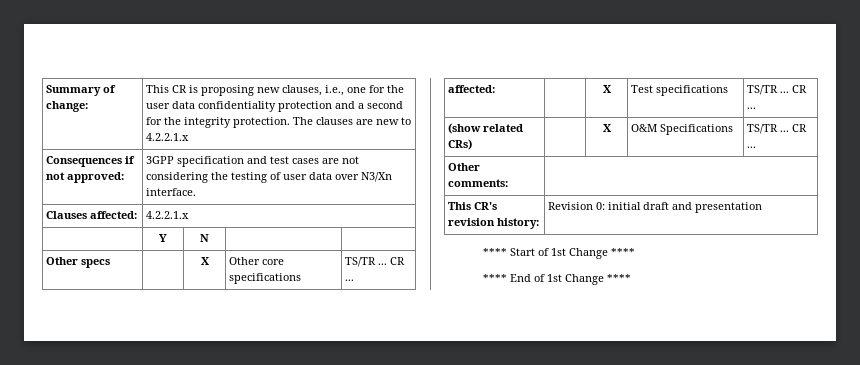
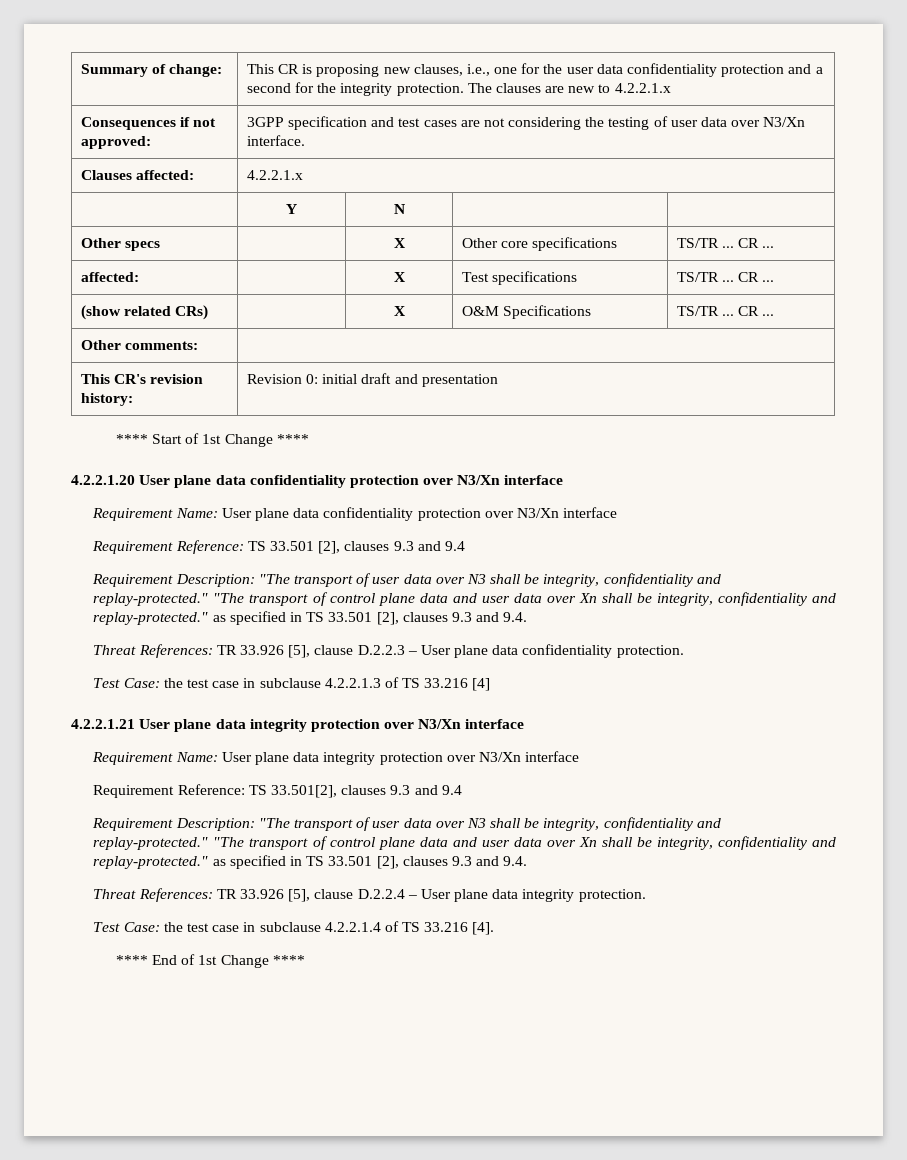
(635, 252) none -> [71,475,564,488] [92,507,618,521] [92,540,465,554] [92,573,721,587] [93,592,836,606] [93,611,528,625] [93,644,684,658] [93,677,491,691] [71,719,525,732] [92,751,580,765] [93,784,462,798] [92,817,721,831] [93,836,836,850] [93,855,528,869] [93,888,646,902] [93,921,495,935] // 4.2.2.1.20 User plane data confidentiality protection over N3/Xn interface // Requirement Name: User plane data confidentiality protection over N3/Xn interface // Requirement Reference: TS 33.501 [2], clauses 9.3 and 9.4 // Requirement Description: "The transport of user data over N3 shall be integrity, confidentiality and replay-protected." "The transport of control plane data and user data over Xn shall be integrity, confidentiality and replay-protected." as specified in TS 33.501 [2], clauses 9.3 and 9.4. // Threat References: TR 33.926 [5], clause D.2.2.3 – User plane data confidentiality protection. // Test Case: the test case in subclause 4.2.2.1.3 of TS 33.216 [4] // 4.2.2.1.21 User plane data integrity protection over N3/Xn interface // Requirement Name: User plane data integrity protection over N3/Xn interface // Requirement Reference: TS 33.501[2], clauses 9.3 and 9.4 // Requirement Description: "The transport of user data over N3 shall be integrity, confidentiality and replay-protected." "The transport of control plane data and user data over Xn shall be integrity, confidentiality and replay-protected." as specified in TS 33.501 [2], clauses 9.3 and 9.4. // Threat References: TR 33.926 [5], clause D.2.2.4 – User plane data integrity protection. // Test Case: the test case in subclause 4.2.2.1.4 of TS 33.216 [4].

